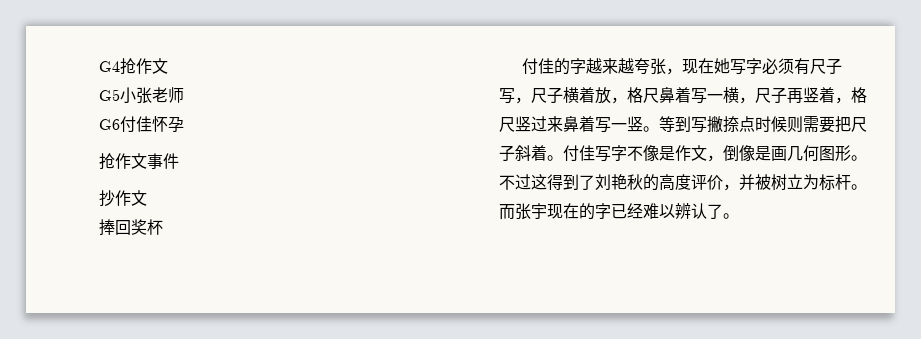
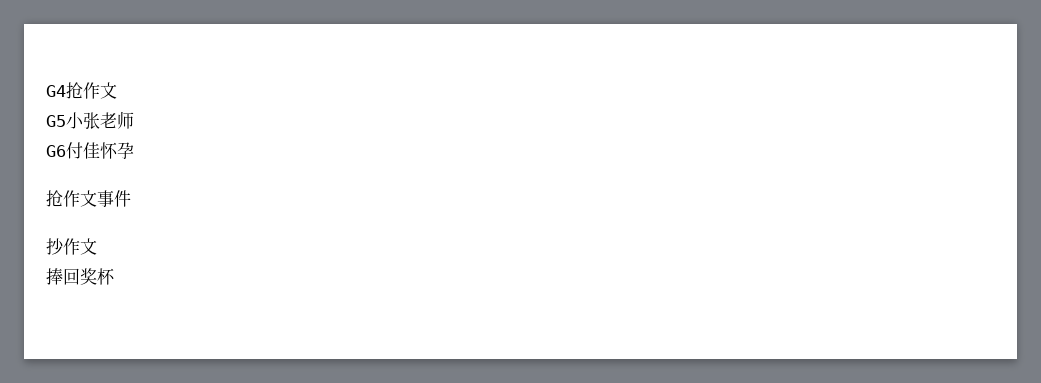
[522,58,843,75] [499,87,867,104] [499,116,867,133] [499,145,867,162] [499,174,867,191] [499,203,739,220] // 付佳的字越来越夸张，现在她写字必须有尺子写，尺子横着放，格尺鼻着写一横，尺子再竖着，格尺竖过来鼻着写一竖。等到写撇捺点时候则需要把尺子斜着。付佳写字不像是作文，倒像是画几何图形。不过这得到了刘艳秋的高度评价，并被树立为标杆。而张宇现在的字已经难以辨认了。 -> (115, 276) none

